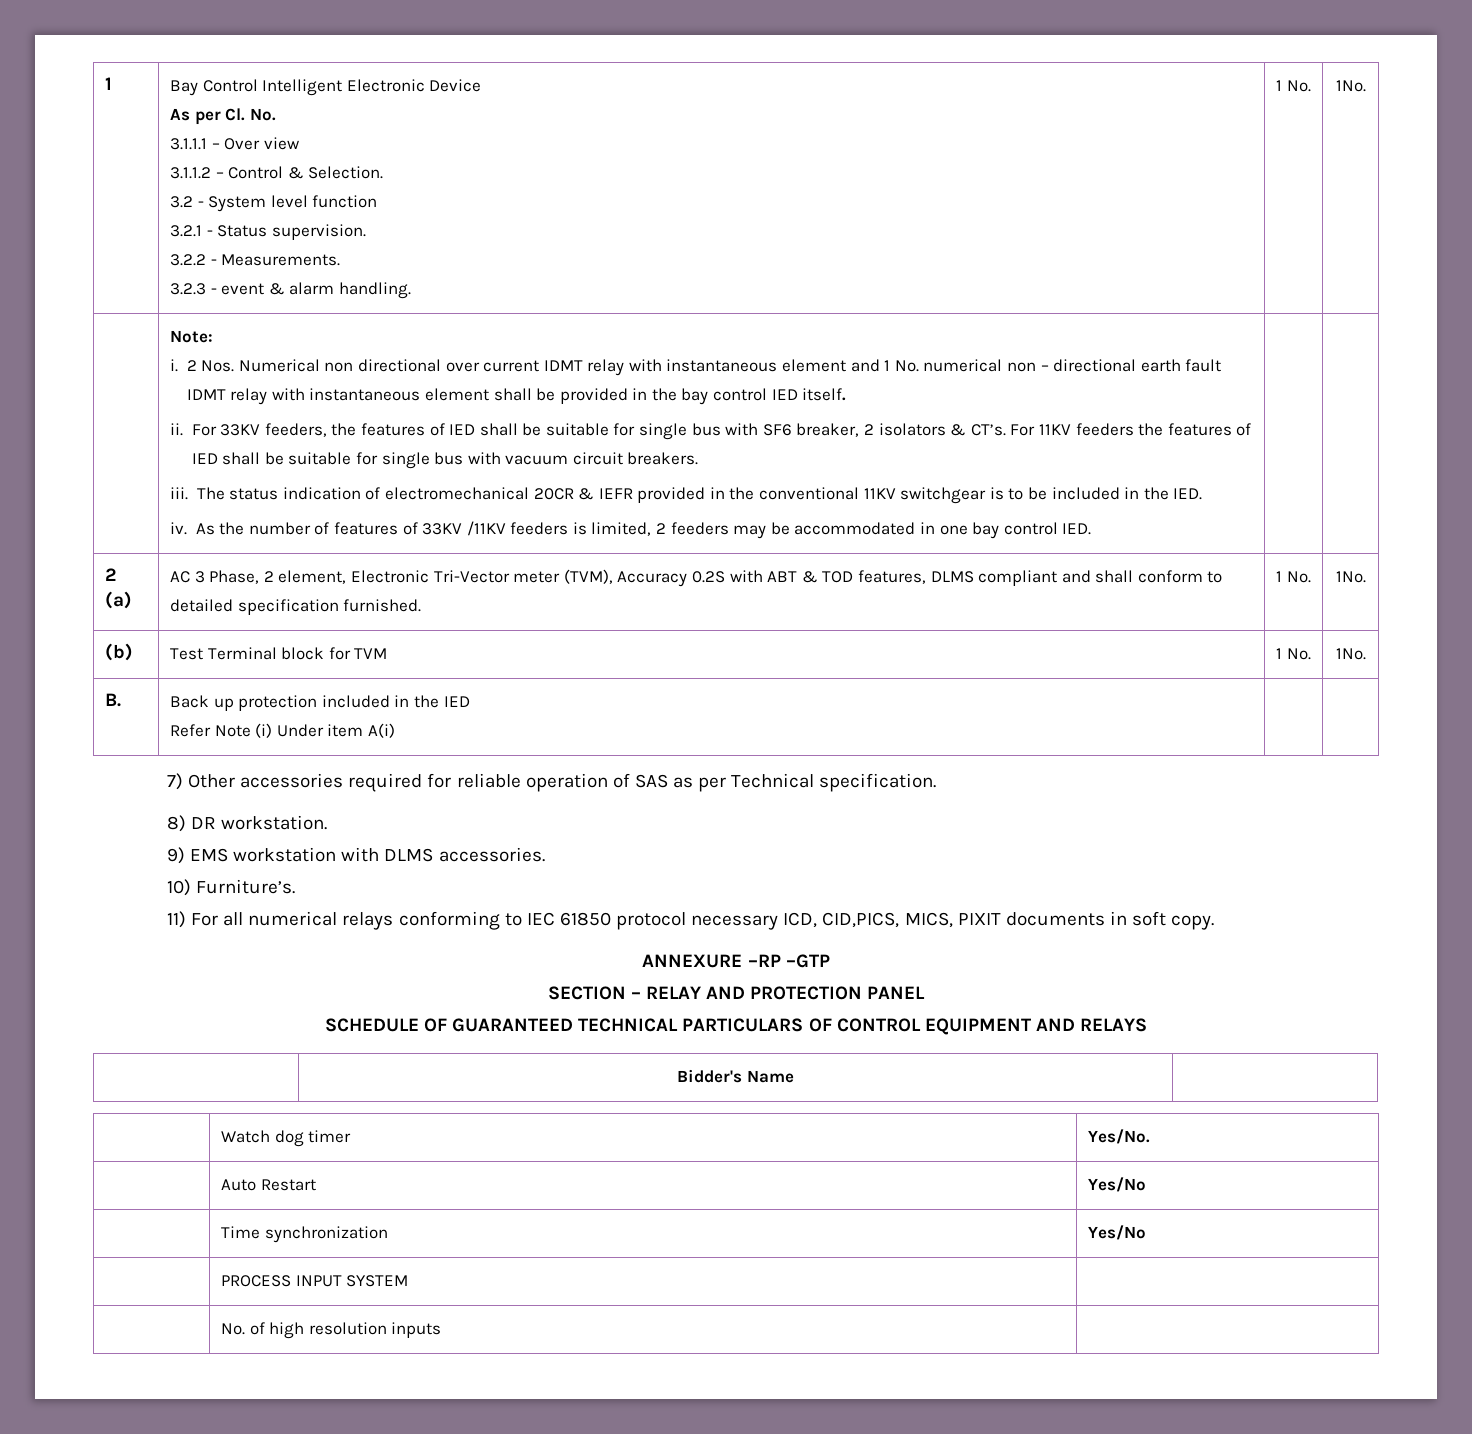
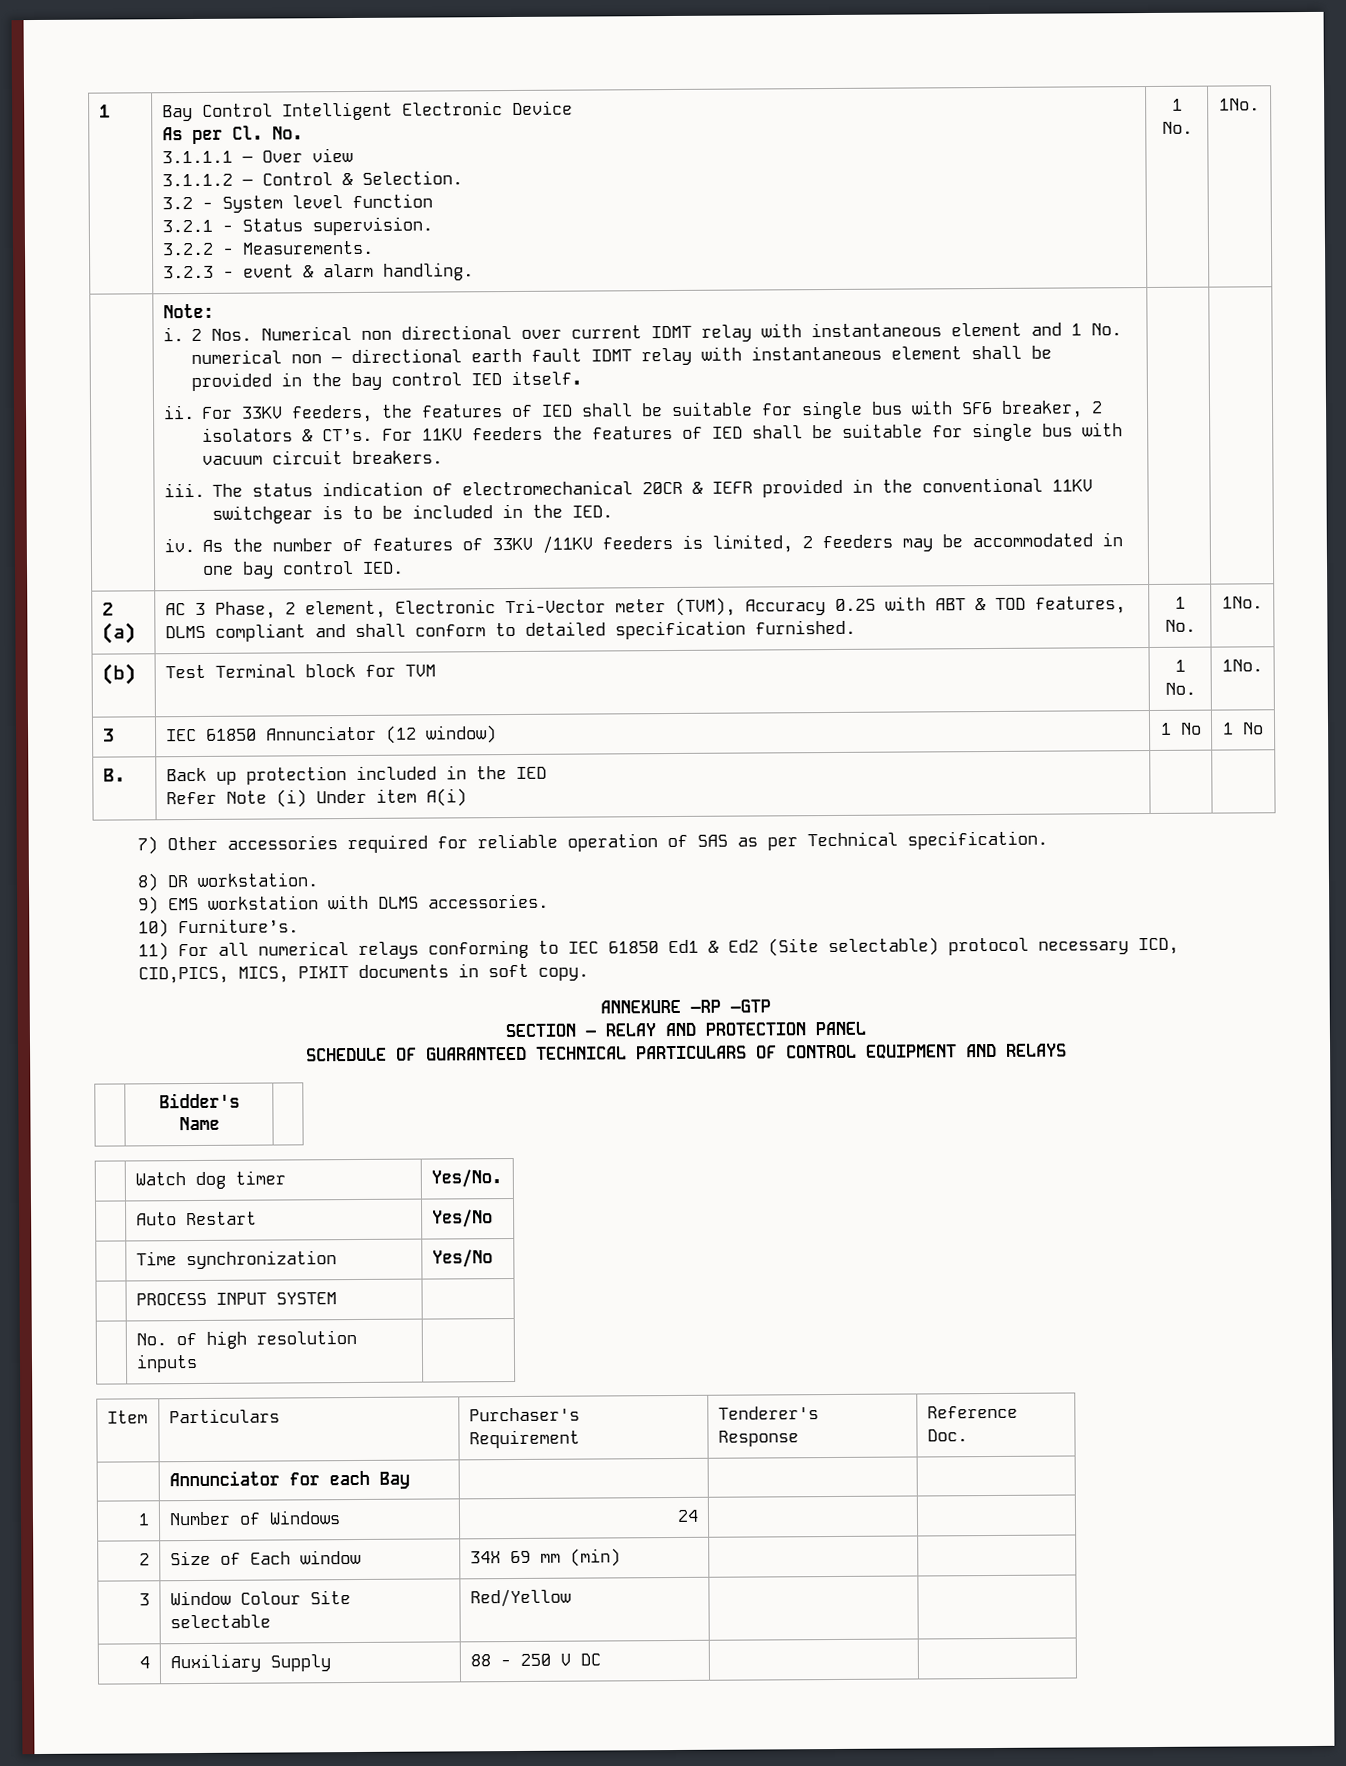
(1366, 654) none -> [102,728,115,742] [165,725,497,744] [1160,722,1202,735] [1223,722,1264,735] // 3 | IEC 61850 Annunciator (12 window) | 1 No | 1 No
(611, 919) none -> [667,937,939,957] Ed1 & Ed2 (Site selectable)
(442, 1330) none -> [106,1410,148,1424] [168,1408,280,1424] [468,1407,580,1422] [468,1429,580,1449] [717,1406,819,1420] [717,1430,799,1447] [926,1405,1018,1419] [926,1429,968,1442] [168,1470,410,1489] [138,1513,151,1526] [168,1510,341,1526] [677,1509,700,1522] [139,1553,151,1566] [169,1549,361,1566] [469,1548,621,1567] [139,1593,151,1606] [169,1590,351,1606] [169,1614,271,1629] [469,1588,571,1608] [139,1656,151,1669] [169,1653,331,1673] [469,1653,601,1667] // Item | Particulars | Purchaser's Requirement | Tenderer's Response | Reference Doc. // | Annunciator for each Bay | | | // 1 | Number of Windows | 24 | | // 2 | Size of Each window | 34X 69 mm (min) | | // 3 | Window Colour Site selectable | Red/Yellow | | // 4 | Auxiliary Supply | 88 - 250 V DC | |

